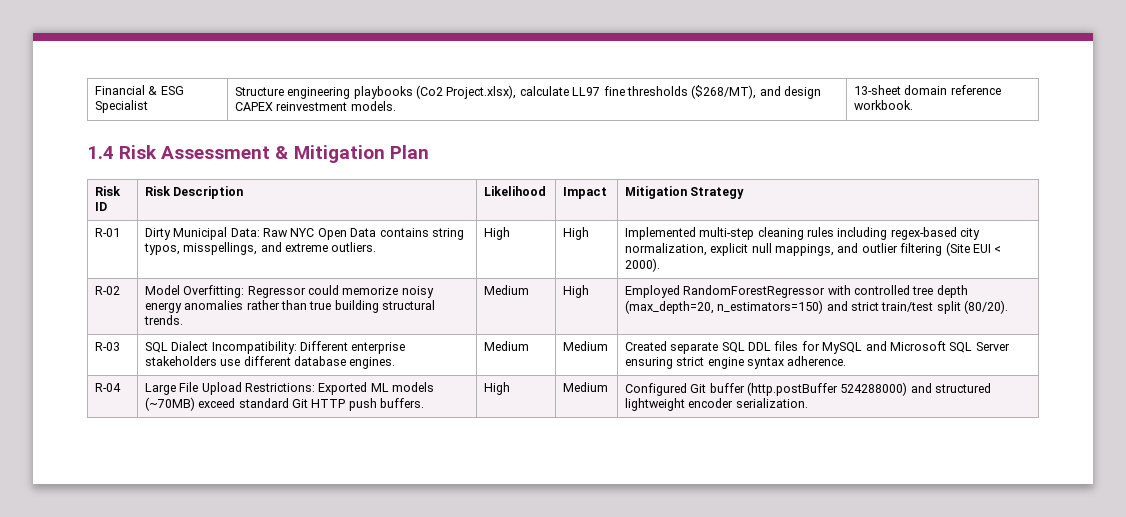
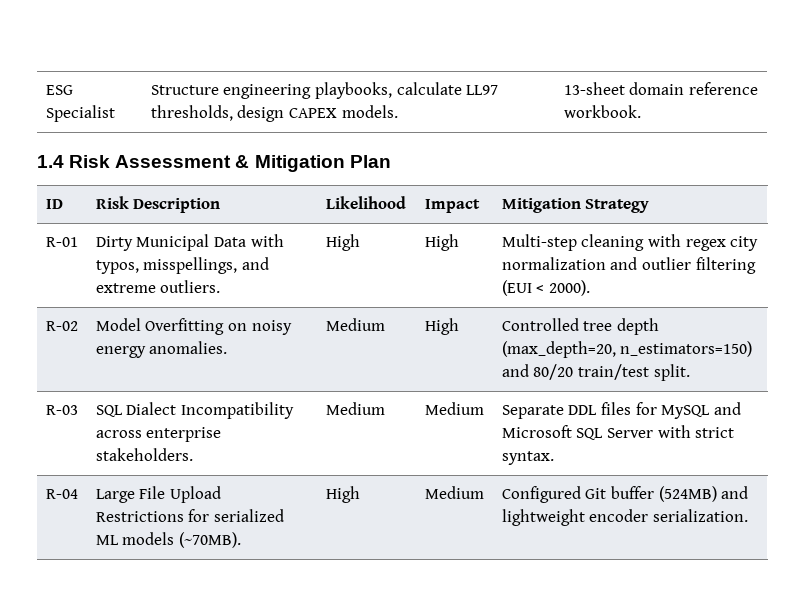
[94,85,158,95] Financial & -> (45, 90) none
[353,85,781,99] playbooks (Co2 Project.xlsx), calculate LL97 fine thresholds ($268/MT), and -> [314,82,499,99] [150,105,233,121] playbooks, calculate LL97 thresholds,
[276,102,348,111] reinvestment -> (337, 113) none
[94,186,121,196] Risk -> (391, 161) none
[230,228,464,240] Data: Raw NYC Open Data contains string -> [213,234,284,247] Data with
[624,227,981,240] [624,243,835,256] Implemented multi-step cleaning rules including regex-based city normalization, explicit null mappings, -> [501,234,759,251] [501,257,606,270] Multi-step cleaning with regex city normalization
[945,242,991,256] (Site EUI -> [501,280,532,296] (EUI
[183,285,434,298] [144,300,436,313] [143,315,183,325] [483,285,529,295] [562,285,589,298] [624,285,911,298] Overfitting: Regressor could memorize noisy energy anomalies rather than true building structural trends. | Medium | High | Employed RandomForestRegressor with controlled -> [145,318,292,335] [95,341,228,358] [325,318,385,331] [424,318,459,335] [501,318,579,331] Overfitting on noisy energy anomalies. | Medium | High | Controlled
[851,300,1009,314] strict train/test split (80/20). -> [533,364,690,381] 80/20 train/test split.
[211,341,406,354] [144,356,396,369] Incompatibility: Different enterprise stakeholders use different database engines. -> [180,402,294,419] [95,427,222,442] [95,448,193,461] Incompatibility across enterprise stakeholders.
[624,341,745,354] Created separate SQL -> [501,405,564,419] Separate
[624,356,847,369] ensuring strict engine syntax adherence. -> [657,425,735,438] [501,451,554,465] with strict syntax.
[245,382,435,395] [144,397,425,411] Restrictions: Exported ML models (~70MB) exceed standard Git HTTP push buffers. -> [95,509,284,522] [95,532,241,548] Restrictions for serialized ML models (~70MB).
[747,382,992,396] (http.postBuffer 524288000) and structured -> [658,486,749,502] (524MB) and

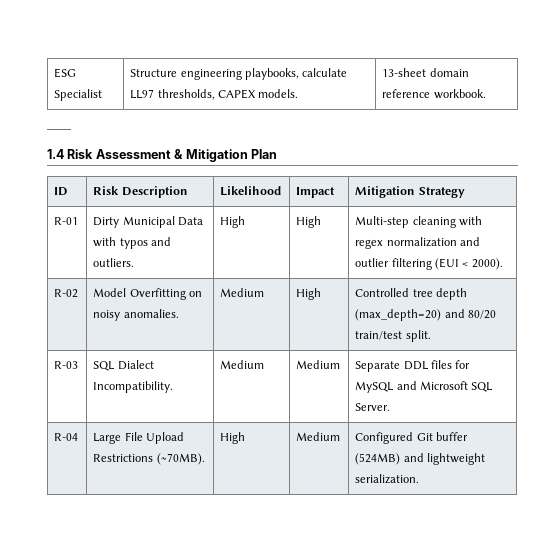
[237,105,285,122] design -> (215, 94) none
(641, 111) none -> [47,128,72,130] // ____
[95,257,269,274] [95,283,156,293] typos, misspellings, and extreme -> [119,237,171,249] typos and
[730,236,759,251] city -> (384, 244) none
[95,346,146,358] energy -> (121, 315) none
[501,341,753,358] (max_depth=20, n_estimators=150) -> [355,309,442,321] (max_depth=20)
[180,402,294,419] [95,427,222,442] [95,448,193,461] Incompatibility across enterprise stakeholders. -> [93,381,174,393] Incompatibility.
[606,425,735,438] [501,451,554,465] Server with strict syntax. -> [355,403,391,411] Server.
[188,509,284,522] [95,532,175,545] for serialized ML models -> (154, 458) none
[589,509,649,522] encoder -> (485, 459) none

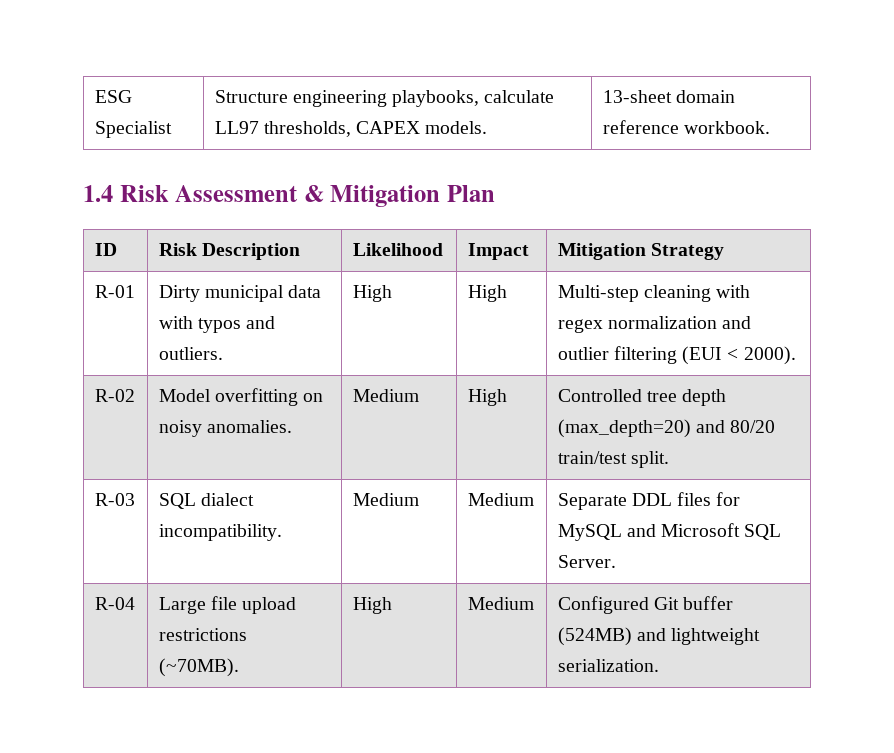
[47,128,72,130] // ____ -> (770, 127) none
[122,216,203,228] Municipal Data -> [204,285,322,302] municipal data
[129,288,186,300] Overfitting -> [214,388,298,406] overfitting
[117,360,154,370] [93,381,174,393] Dialect Incompatibility. -> [200,493,254,506] [158,524,282,541] dialect incompatibility.
[124,432,184,444] [93,454,154,462] File Upload Restrictions -> [210,596,297,614] [158,628,247,641] file upload restrictions

